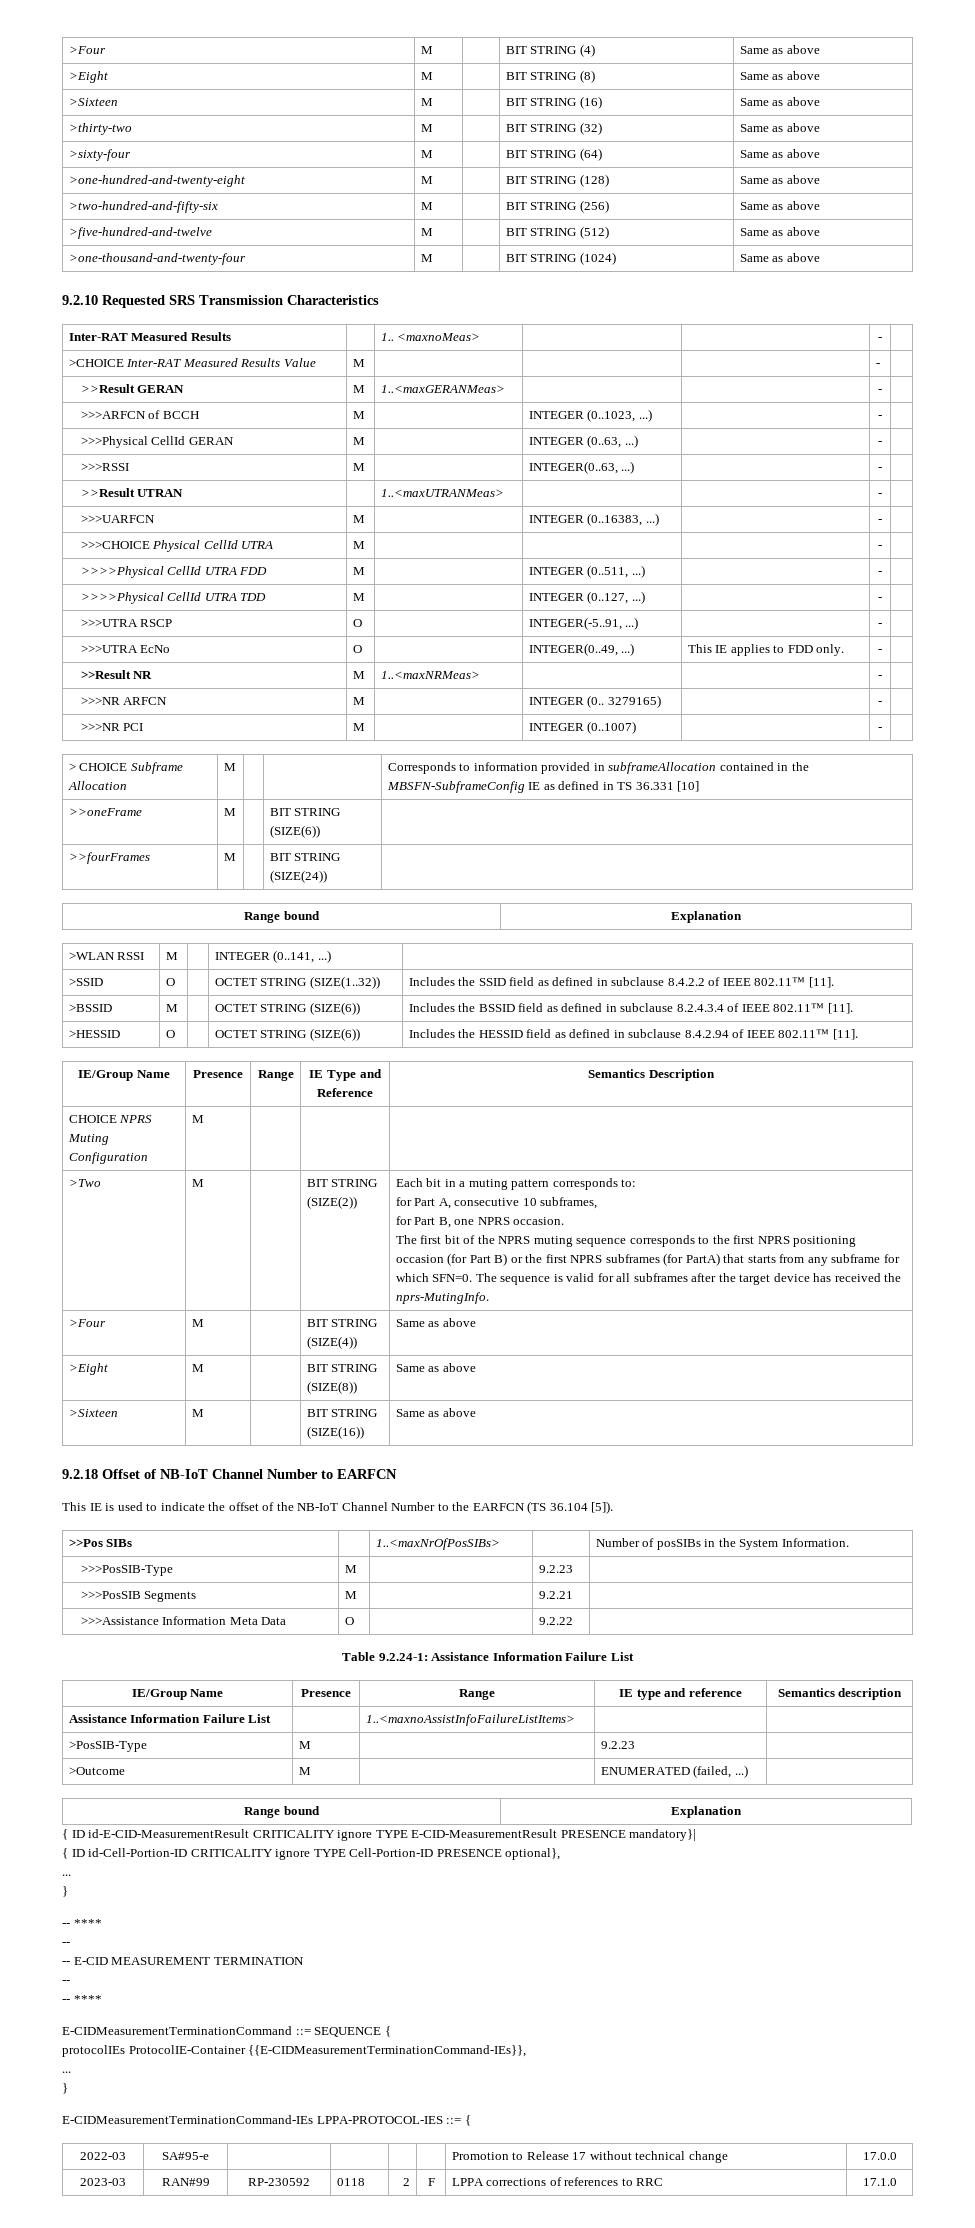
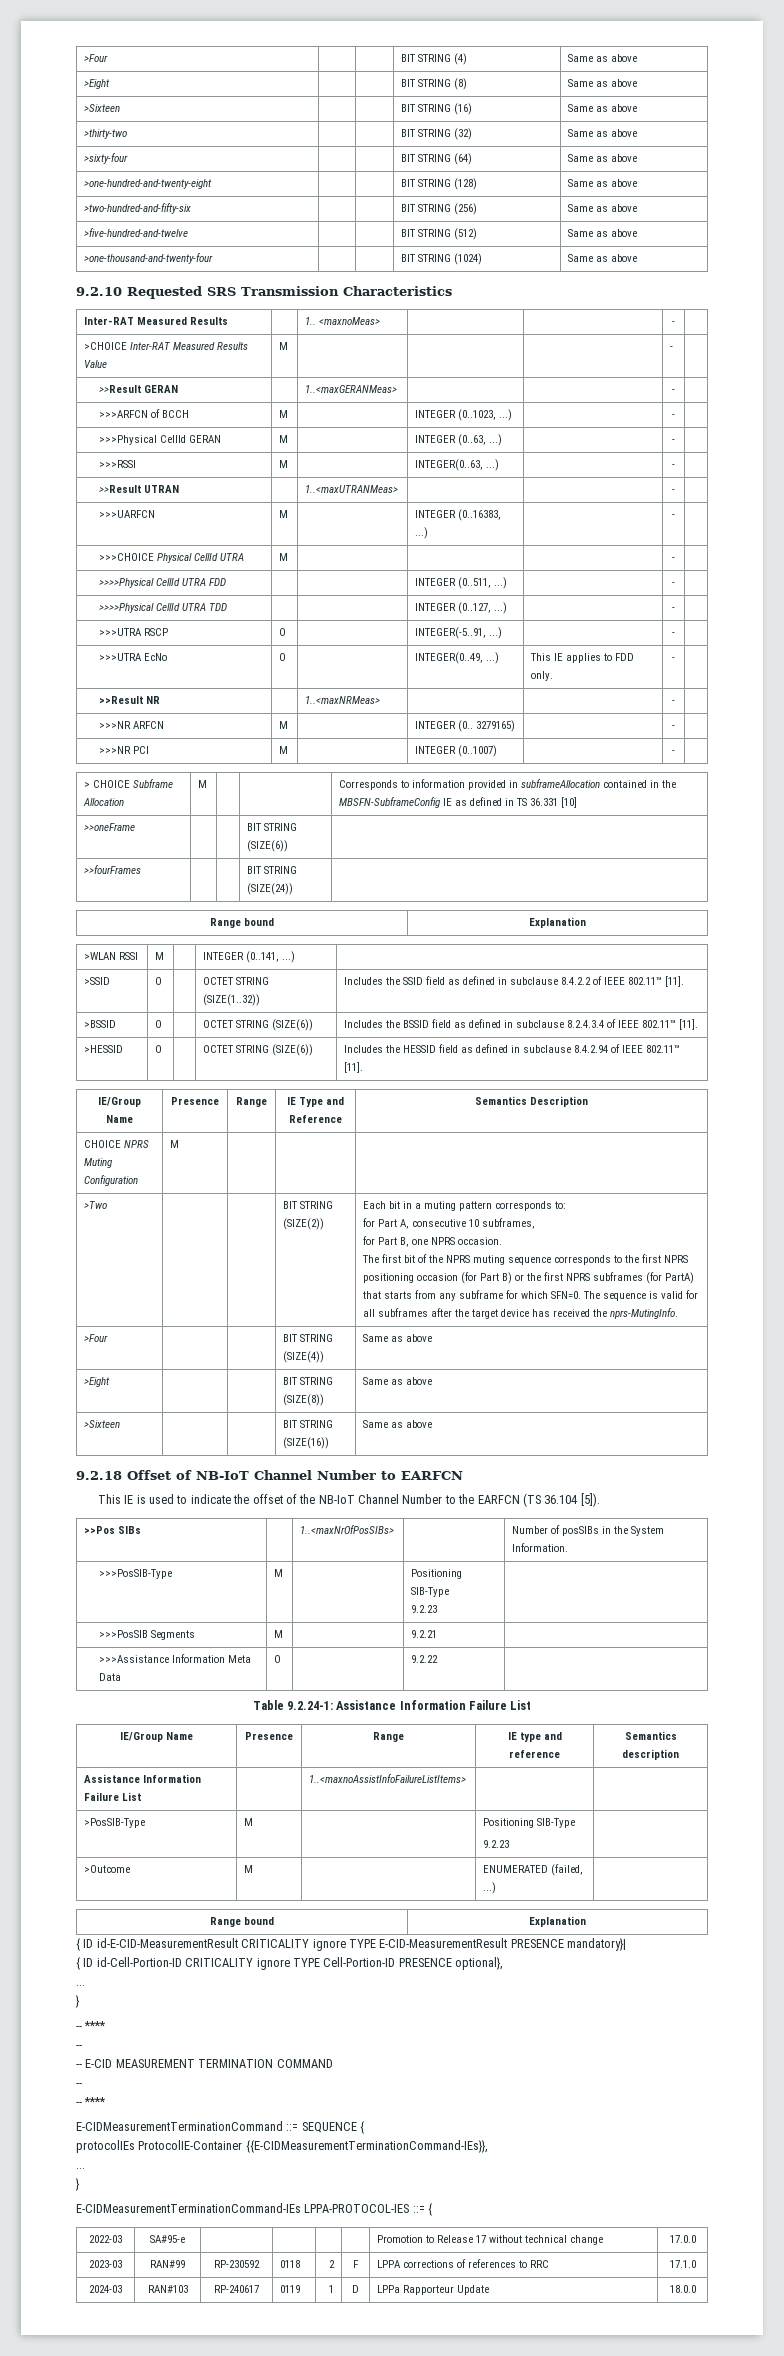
[68,46,106,54] [420,46,433,54] >Four | M -> [84,54,109,62] >Four |
[420,72,433,80] M -> (111, 84) none
[420,98,433,106] M -> (121, 108) none
[420,124,433,132] M -> (128, 134) none
[420,150,433,158] M -> (129, 158) none
[420,176,433,184] M -> (213, 184) none
[420,202,433,210] M -> (192, 208) none
[420,228,433,236] M -> (189, 232) none
[420,254,433,262] M -> (214, 258) none
[352,385,365,393] M -> (178, 389) none
[352,567,365,575] M -> (226, 582) none
[352,593,365,601] M -> (227, 607) none
[352,671,365,679] M -> (160, 700) none
[223,808,236,816] M -> (136, 827) none
[223,853,236,861] M -> (142, 869) none
[165,1004,178,1012] M -> [155,1020,163,1028] O
[191,1179,204,1187] M -> (108, 1205) none
[191,1319,204,1327] M -> (109, 1338) none
[191,1364,204,1372] M -> (111, 1382) none
[191,1409,204,1417] M -> (121, 1424) none
(357, 1569) none -> [411,1569,463,1579] [411,1587,450,1597] Positioning SIB-Type //
(311, 1745) none -> [483,1818,576,1828] Positioning SIB-Type //
(304, 1961) none -> [276,2059,333,2068] COMMAND
(897, 2182) none -> [89,2285,122,2293] [147,2285,188,2293] [214,2285,259,2293] [280,2285,301,2293] [328,2285,334,2293] [352,2285,359,2293] [377,2285,490,2295] [669,2285,696,2293] // 2024-03 | RAN#103 | RP-240617 | 0119 | 1 | D | LPPa Rapporteur Update | 18.0.0

